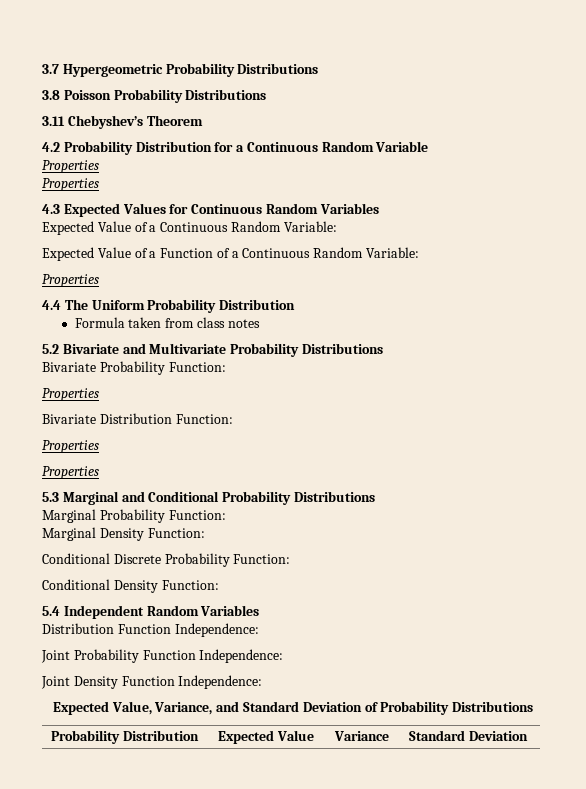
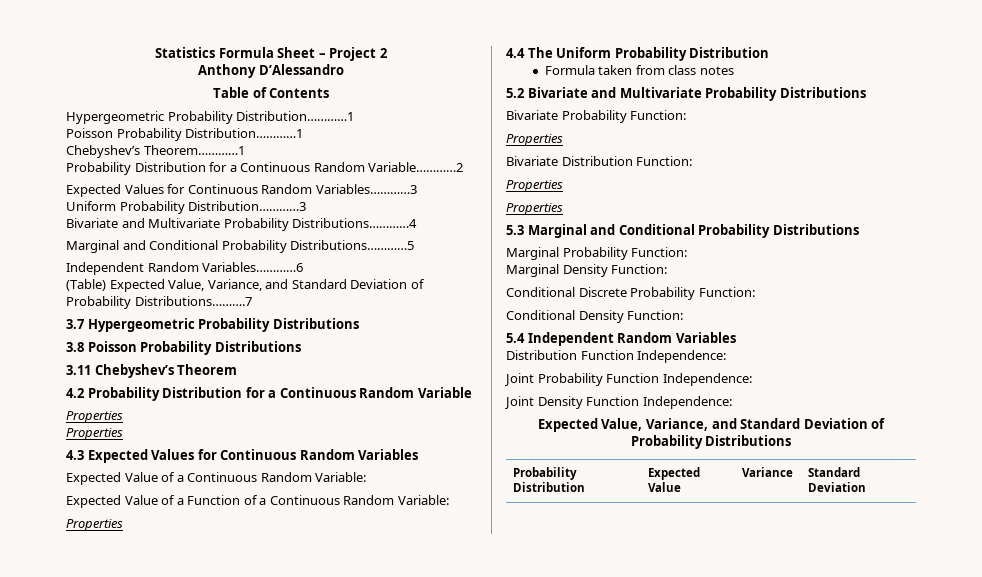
(42, 69) none -> [155,47,387,61] [198,64,344,78] [212,87,330,98] [66,111,355,124] [66,128,304,141] [66,145,245,158] [66,162,464,175] [66,184,417,197] [66,201,307,214] [66,218,418,231] [66,240,415,253] [66,262,304,275] [66,279,425,292] [66,296,252,309] Statistics Formula Sheet – Project 2 // Anthony D’Alessandro // Table of Contents // Hypergeometric Probability Distribution…………1 // Poisson Probability Distribution…………1 // Chebyshev’s Theorem…………1 // Probability Distribution for a Continuous Random Variable…………2 // Expected Values for Continuous Random Variables…………3 // Uniform Probability Distribution…………3 // Bivariate and Multivariate Probability Distributions…………4 // Marginal and Conditional Probability Distributions…………5 // Independent Random Variables…………6 // (Table) Expected Value, Variance, and Standard Deviation of Probability Distributions……….7 //

